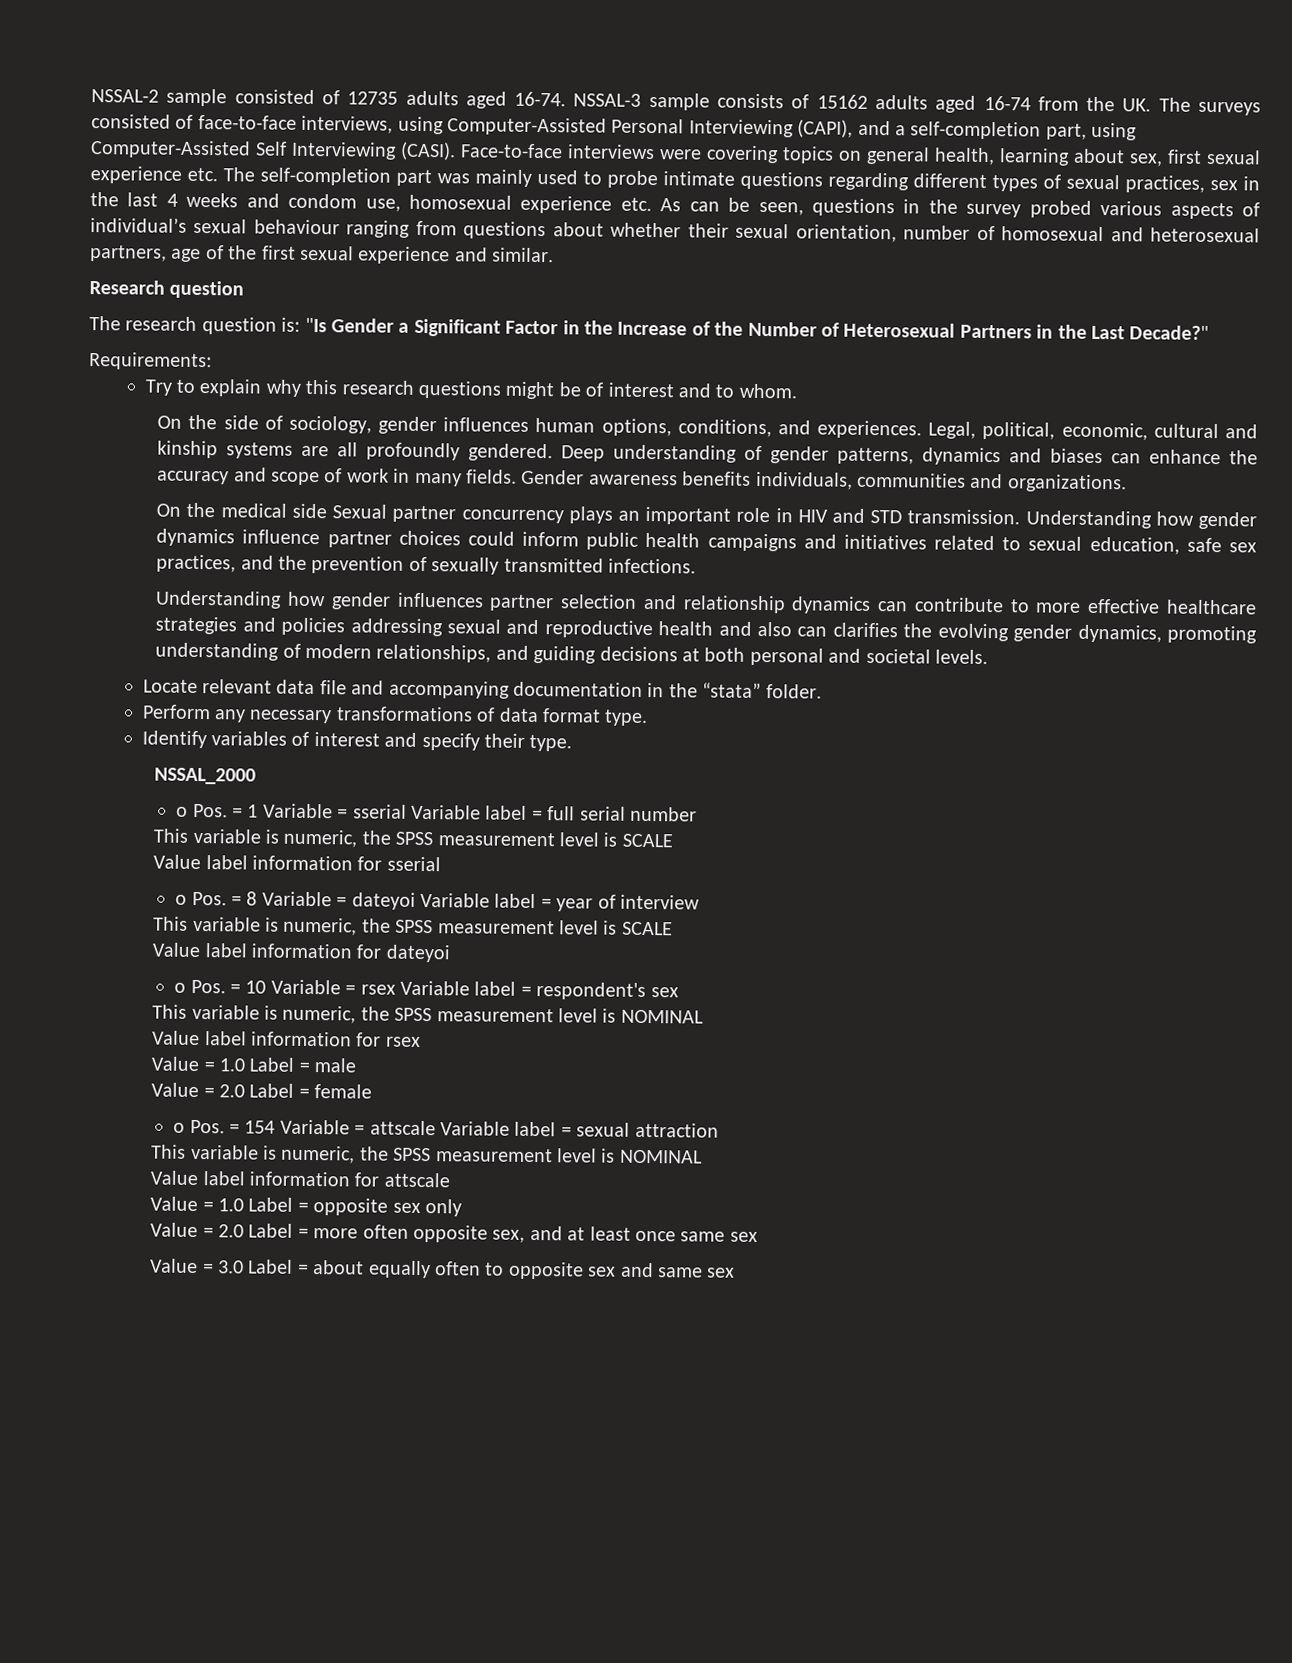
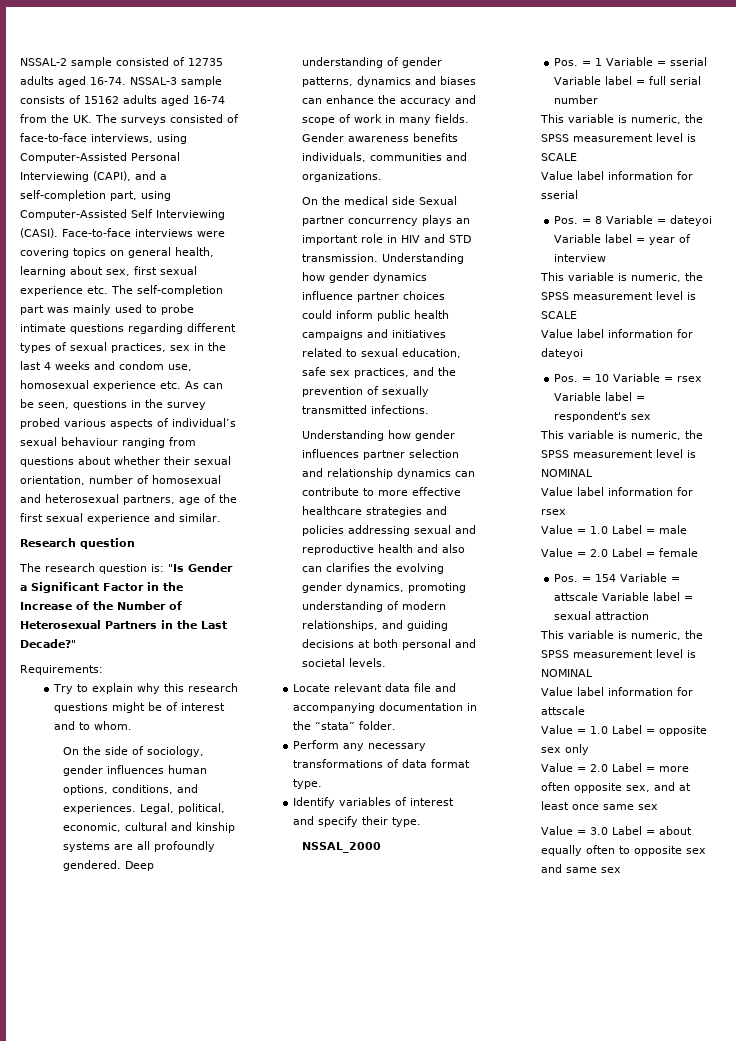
[176,806,189,817] o -> (382, 847) none
[175,894,188,905] o -> (579, 194) none
[174,982,187,993] o -> (584, 353) none
[173,1122,186,1133] o -> (699, 552) none

